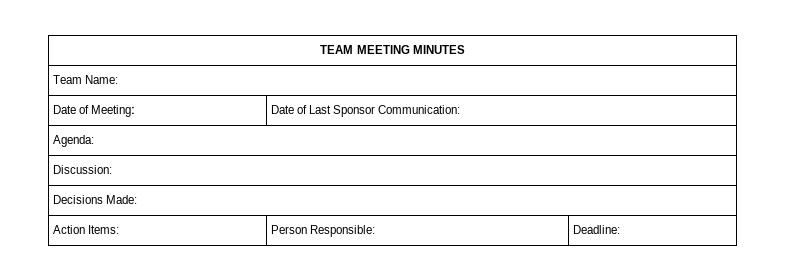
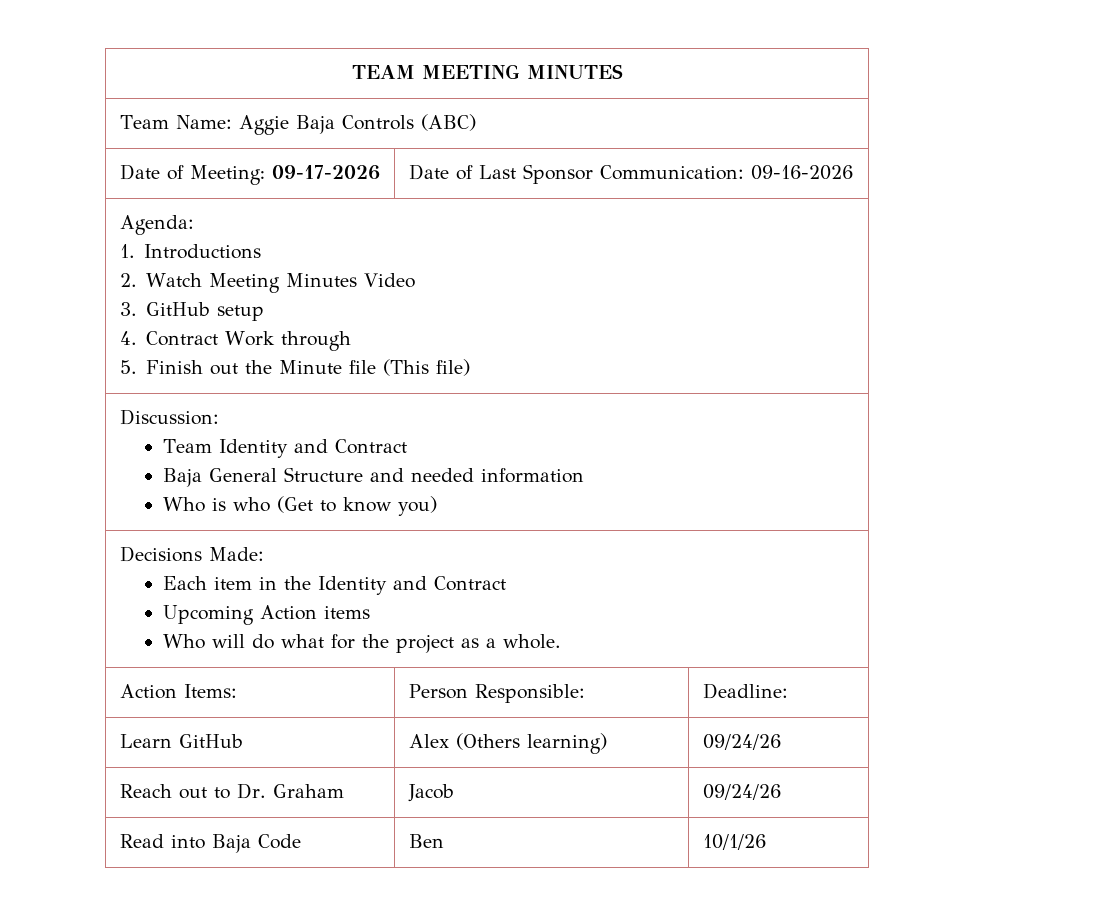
(119, 79) none -> [238,114,476,135] Aggie Baja Controls (ABC)
(136, 111) none -> [271,165,380,180] 09-17-2026
(461, 109) none -> [750,165,853,180] 09-16-2026
[53,165,113,174] [53,195,138,204] // Discussion: // Decisions Made: -> [119,244,262,259] [119,273,416,293] [119,302,265,321] [119,331,352,351] [119,359,471,376] [119,409,219,425] [162,439,407,458] [162,467,584,487] [162,496,437,516] [119,546,264,562] [162,576,506,595] [162,605,370,625] [162,634,561,653] // 1. Introductions // 2. Watch Meeting Minutes Video // 3. GitHub setup // 4. Contract Work through // 5. Finish out the Minute file (This file) // Discussion: // Team Identity and Contract // Baja General Structure and needed information // Who is who (Get to know you) // Decisions Made: // Each item in the Identity and Contract // Upcoming Action items // Who will do what for the project as a whole.
(621, 229) none -> [119,734,243,748] [408,733,607,754] [702,734,781,750] [119,783,344,799] [407,784,454,802] [702,784,781,800] [119,834,301,853] [408,834,444,848] [702,834,766,850] // Learn GitHub | Alex (Others learning) | 09/24/26 // Reach out to Dr. Graham | Jacob | 09/24/26 // Read into Baja Code | Ben | 10/1/26

